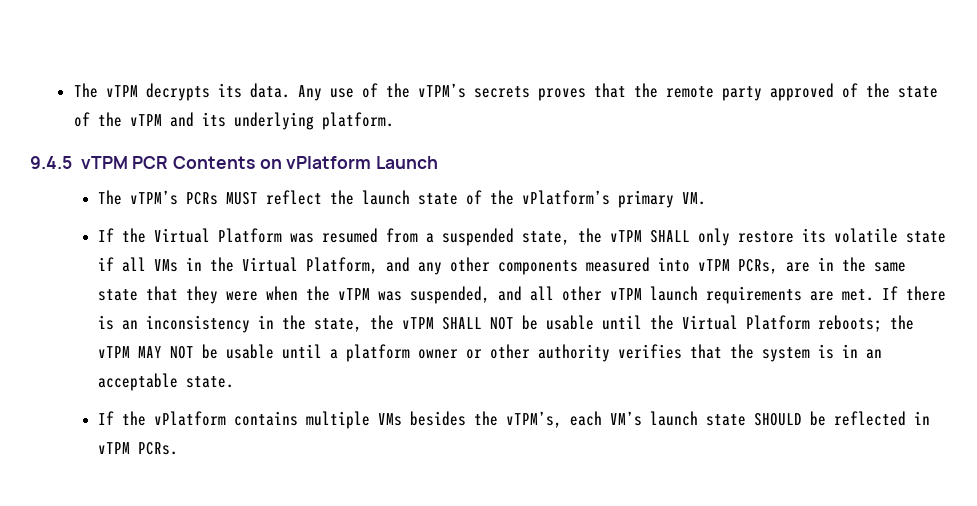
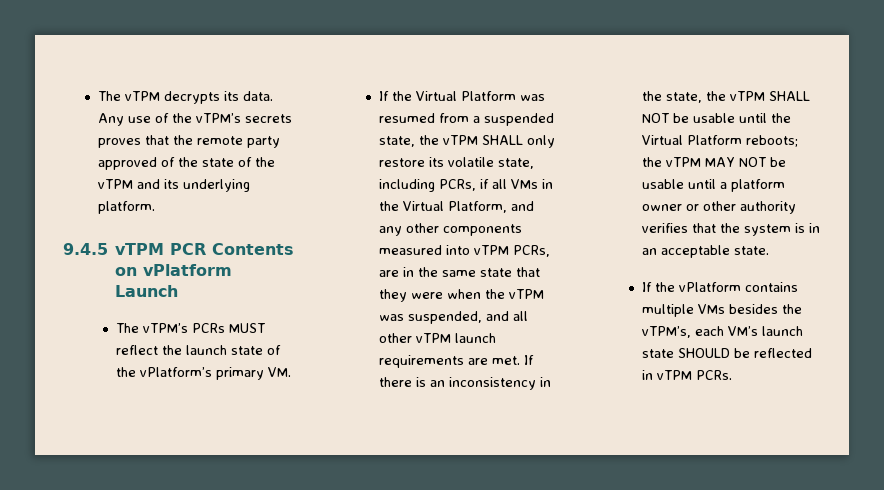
[906,231,947,243] state -> [498,158,535,169] [379,179,477,192] state, including PCRs,

